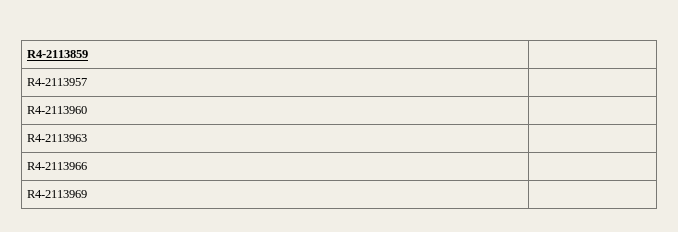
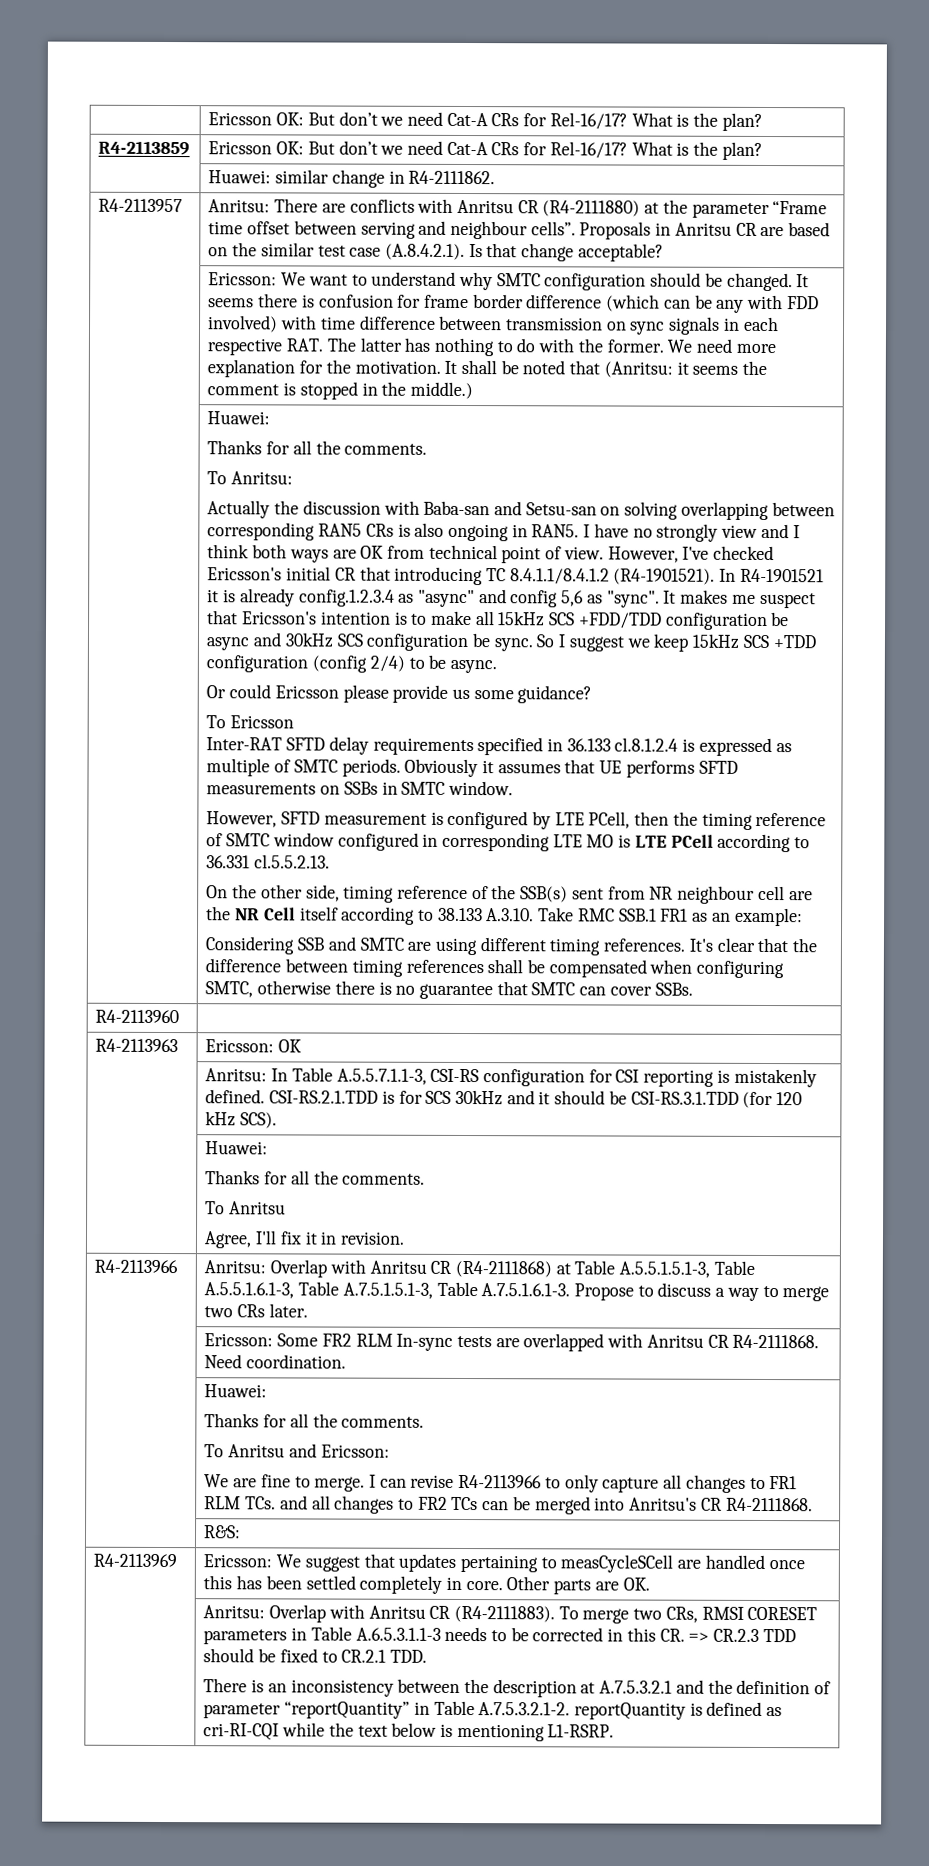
[27,50,89,58] [27,78,88,86] [27,106,88,114] [27,134,88,142] [27,162,88,170] [27,190,88,198] R4-2113859 | // R4-2113957 | // R4-2113960 | // R4-2113963 | // R4-2113966 | // R4-2113969 | -> [208,111,763,131] [98,140,191,156] [208,140,763,160] [208,169,496,188] [98,198,184,213] [208,198,828,219] [208,220,831,240] [208,242,664,262] [208,271,810,292] [208,293,819,313] [207,315,779,335] [207,337,776,357] [207,359,768,378] [207,381,473,400] [207,411,271,425] [207,440,428,455] [207,471,294,485] [207,500,835,521] [207,522,800,542] [207,544,775,564] [207,566,824,586] [207,588,816,609] [207,610,790,631] [206,632,816,652] [206,654,497,674] [206,684,593,704] [206,715,295,729] [206,736,792,757] [206,758,738,778] [206,780,513,796] [206,810,827,830] [206,832,811,853] [206,854,331,869] [206,884,813,904] [206,906,803,927] [205,936,818,956] [205,958,785,979] [205,980,693,1000] [95,1009,180,1024] [95,1038,179,1053] [205,1039,303,1053] [205,1067,817,1088] [205,1089,803,1109] [205,1111,278,1129] [205,1141,269,1155] [205,1170,426,1185] [205,1201,287,1215] [204,1230,405,1249] [94,1259,179,1274] [204,1259,755,1278] [204,1281,830,1302] [204,1303,308,1318] [204,1333,820,1352] [204,1354,347,1369] [204,1384,268,1398] [204,1413,425,1428] [204,1443,390,1458] [204,1474,798,1493] [204,1495,813,1515] [203,1525,242,1539] [93,1553,178,1568] [203,1553,805,1573] [203,1575,650,1595] [203,1604,818,1624] [203,1626,796,1645] [203,1648,427,1663] [203,1678,832,1698] [203,1700,783,1720] [203,1722,615,1742] | Ericsson OK: But don’t we need Cat-A CRs for Rel-16/17? What is the plan? // R4-2113859 | Ericsson OK: But don’t we need Cat-A CRs for Rel-16/17? What is the plan? // | Huawei: similar change in R4-2111862. // R4-2113957 | Anritsu: There are conflicts with Anritsu CR (R4-2111880) at the parameter “Frame time offset between serving and neighbour cells”. Proposals in Anritsu CR are based on the similar test case (A.8.4.2.1). Is that change acceptable? // | Ericsson: We want to understand why SMTC configuration should be changed. It seems there is confusion for frame border difference (which can be any with FDD involved) with time difference between transmission on sync signals in each respective RAT. The latter has nothing to do with the former. We need more explanation for the motivation. It shall be noted that (Anritsu: it seems the comment is stopped in the middle.) // | Huawei: // Thanks for all the comments. // To Anritsu: // Actually the discussion with Baba-san and Setsu-san on solving overlapping between corresponding RAN5 CRs is also ongoing in RAN5. I have no strongly view and I think both ways are OK from technical point of view. However, I've checked Ericsson's initial CR that introducing TC 8.4.1.1/8.4.1.2 (R4-1901521). In R4-1901521 it is already config.1.2.3.4 as "async" and config 5,6 as "sync". It makes me suspect that Ericsson's intention is to make all 15kHz SCS +FDD/TDD configuration be async and 30kHz SCS configuration be sync. So I suggest we keep 15kHz SCS +TDD configuration (config 2/4) to be async. // Or could Ericsson please provide us some guidance? // To Ericsson // Inter-RAT SFTD delay requirements specified in 36.133 cl.8.1.2.4 is expressed as multiple of SMTC periods. Obviously it assumes that UE performs SFTD measurements on SSBs in SMTC window. // However, SFTD measurement is configured by LTE PCell, then the timing reference of SMTC window configured in corresponding LTE MO is LTE PCell according to 36.331 cl.5.5.2.13. // On the other side, timing reference of the SSB(s) sent from NR neighbour cell are the NR Cell itself according to 38.133 A.3.10. Take RMC SSB.1 FR1 as an example: // Considering SSB and SMTC are using different timing references. It's clear that the difference between timing references shall be compensated when configuring SMTC, otherwise there is no guarantee that SMTC can cover SSBs. // R4-2113960 | // R4-2113963 | Ericsson: OK // | Anritsu: In Table A.5.5.7.1.1-3, CSI-RS configuration for CSI reporting is mistakenly defined. CSI-RS.2.1.TDD is for SCS 30kHz and it should be CSI-RS.3.1.TDD (for 120 kHz SCS). // | Huawei: // Thanks for all the comments. // To Anritsu // Agree, I'll fix it in revision. // R4-2113966 | Anritsu: Overlap with Anritsu CR (R4-2111868) at Table A.5.5.1.5.1-3, Table A.5.5.1.6.1-3, Table A.7.5.1.5.1-3, Table A.7.5.1.6.1-3. Propose to discuss a way to merge two CRs later. // | Ericsson: Some FR2 RLM In-sync tests are overlapped with Anritsu CR R4-2111868. Need coordination. // | Huawei: // Thanks for all the comments. // To Anritsu and Ericsson: // We are fine to merge. I can revise R4-2113966 to only capture all changes to FR1 RLM TCs. and all changes to FR2 TCs can be merged into Anritsu's CR R4-2111868. // | R&S: // R4-2113969 | Ericsson: We suggest that updates pertaining to measCycleSCell are handled once this has been settled completely in core. Other parts are OK. // | Anritsu: Overlap with Anritsu CR (R4-2111883). To merge two CRs, RMSI CORESET parameters in Table A.6.5.3.1.1-3 needs to be corrected in this CR. => CR.2.3 TDD should be fixed to CR.2.1 TDD. // There is an inconsistency between the description at A.7.5.3.2.1 and the definition of parameter “reportQuantity” in Table A.7.5.3.2.1-2. reportQuantity is defined as cri-RI-CQI while the text below is mentioning L1-RSRP.

